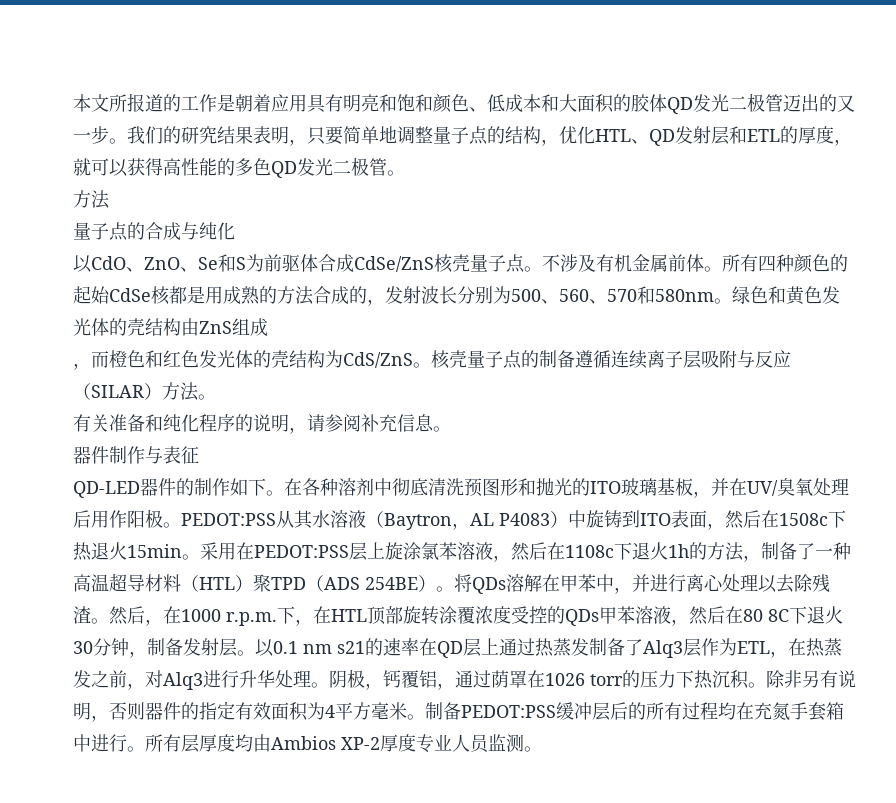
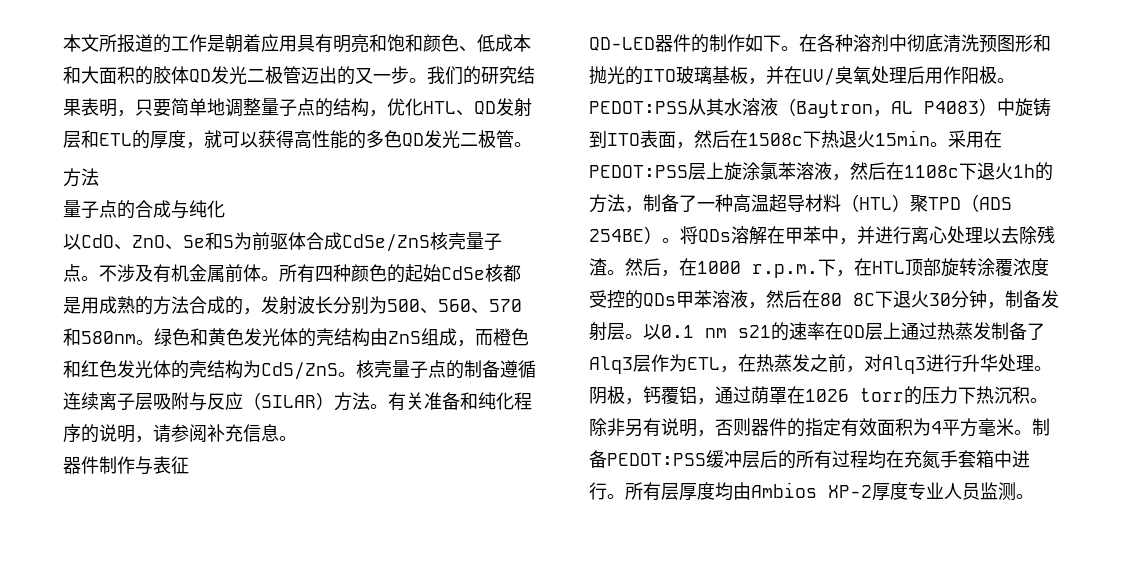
(268, 327) // -> (457, 337) none
(216, 397) // -> (388, 406) none

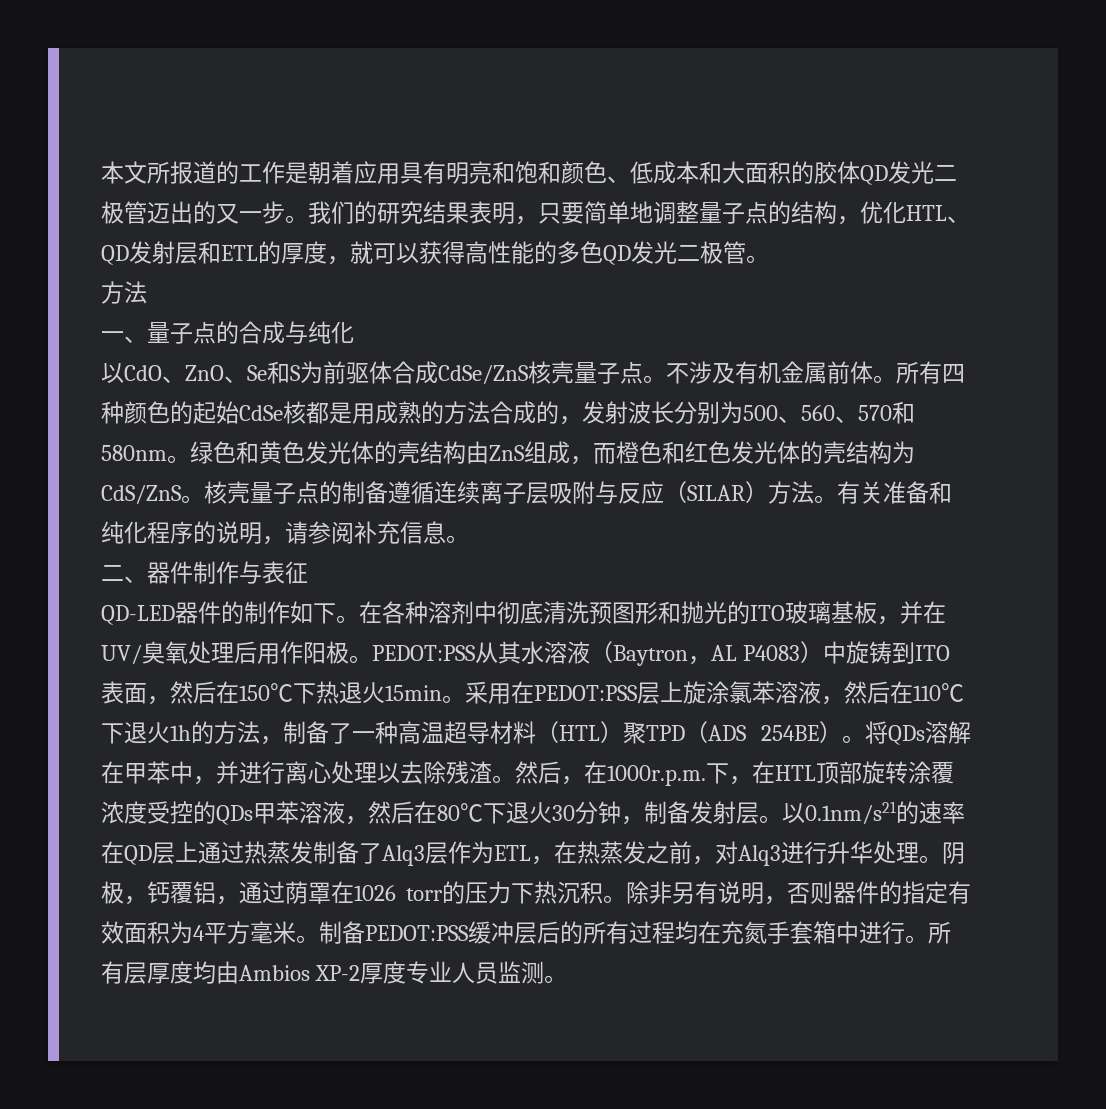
(99, 177) none -> [101,331,147,343] 一、
(297, 438) none -> [101,565,147,583] 二、
[748,133,803,146] 1508c -> [239,683,293,702] 150℃
[904,165,959,178] 1108c -> [913,683,964,702] 110℃
[697,261,818,278] 1000 r.p.m. -> [607,765,706,786] 1000r.p.m.
[820,293,875,306] 80 8C -> [437,803,483,822] 80℃
[661,325,771,338] 0.1 nm s21 -> [805,801,896,825] 0.1nm/s21

